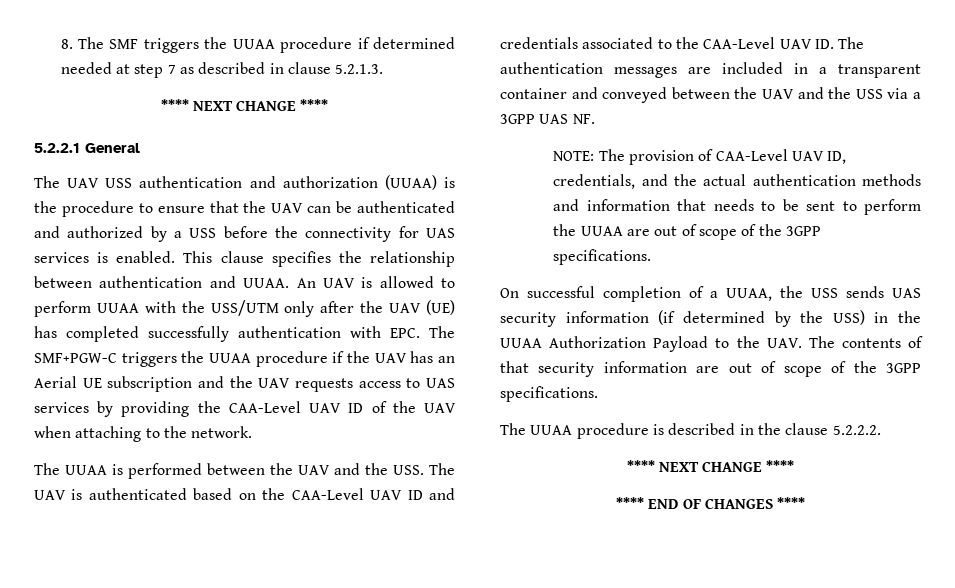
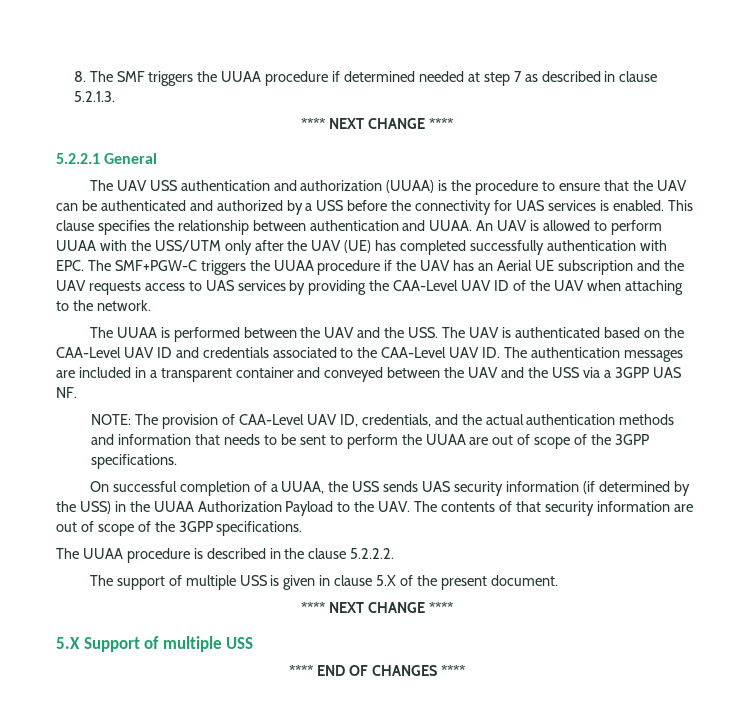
[626,460,795,472] // **** NEXT CHANGE **** -> [89,575,558,590] [301,602,454,613] [56,636,254,652] // The support of multiple USS is given in clause 5.X of the present document. // **** NEXT CHANGE **** // 5.X Support of multiple USS

